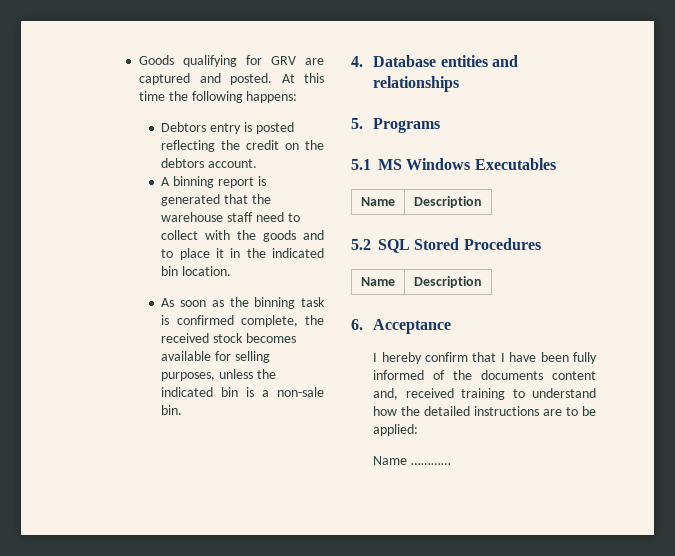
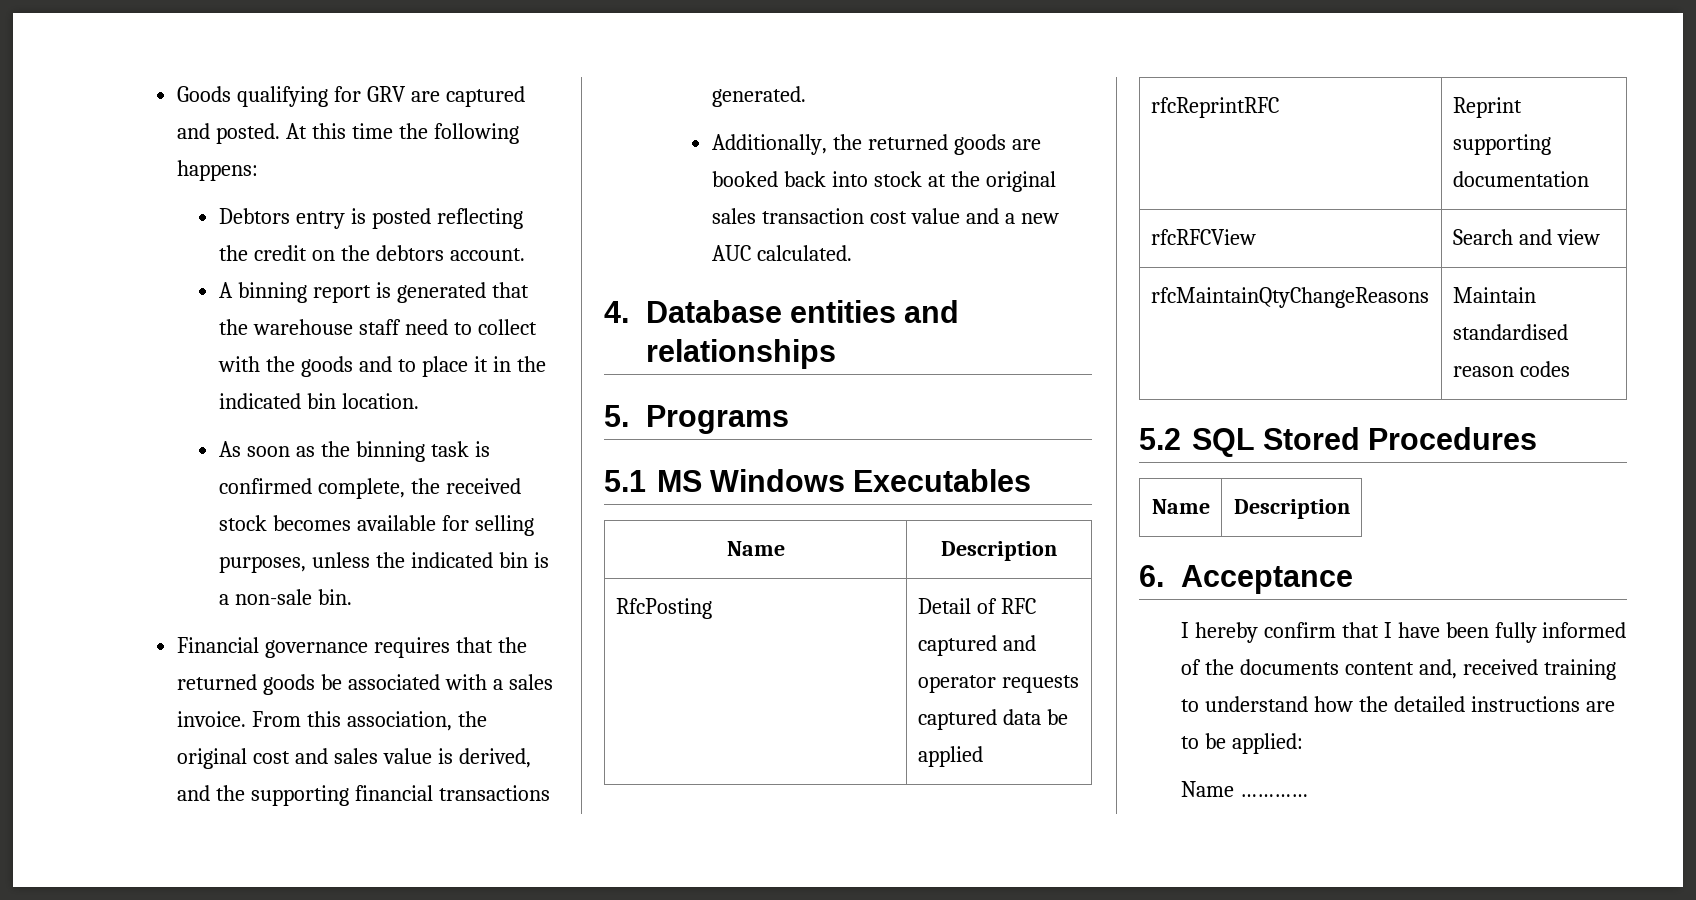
(183, 410) none -> [177,637,527,658] [177,674,553,695] [177,711,487,731] [177,748,531,769] [177,785,550,806] [712,86,807,107] [712,134,1041,155] [712,171,1056,192] [712,208,1059,224] [712,245,853,261] // Financial governance requires that the returned goods be associated with a sales invoice. From this association, the original cost and sales value is derived, and the supporting financial transactions generated. // Additionally, the returned goods are booked back into stock at the original sales transaction cost value and a new AUC calculated.
(482, 202) none -> [615,598,712,619] [917,598,1036,614] [917,635,1036,656] [917,675,1079,693] [917,709,1068,730] [917,746,983,767] [1150,97,1279,118] [1452,97,1522,118] [1452,134,1551,155] [1452,171,1589,187] [1150,229,1256,245] [1452,229,1600,245] [1150,287,1429,308] [1452,287,1536,303] [1452,324,1568,340] [1452,361,1570,377] // RfcPosting | Detail of RFC captured and operator requests captured data be applied // rfcReprintRFC | Reprint supporting documentation // rfcRFCView | Search and view // rfcMaintainQtyChangeReasons | Maintain standardised reason codes

